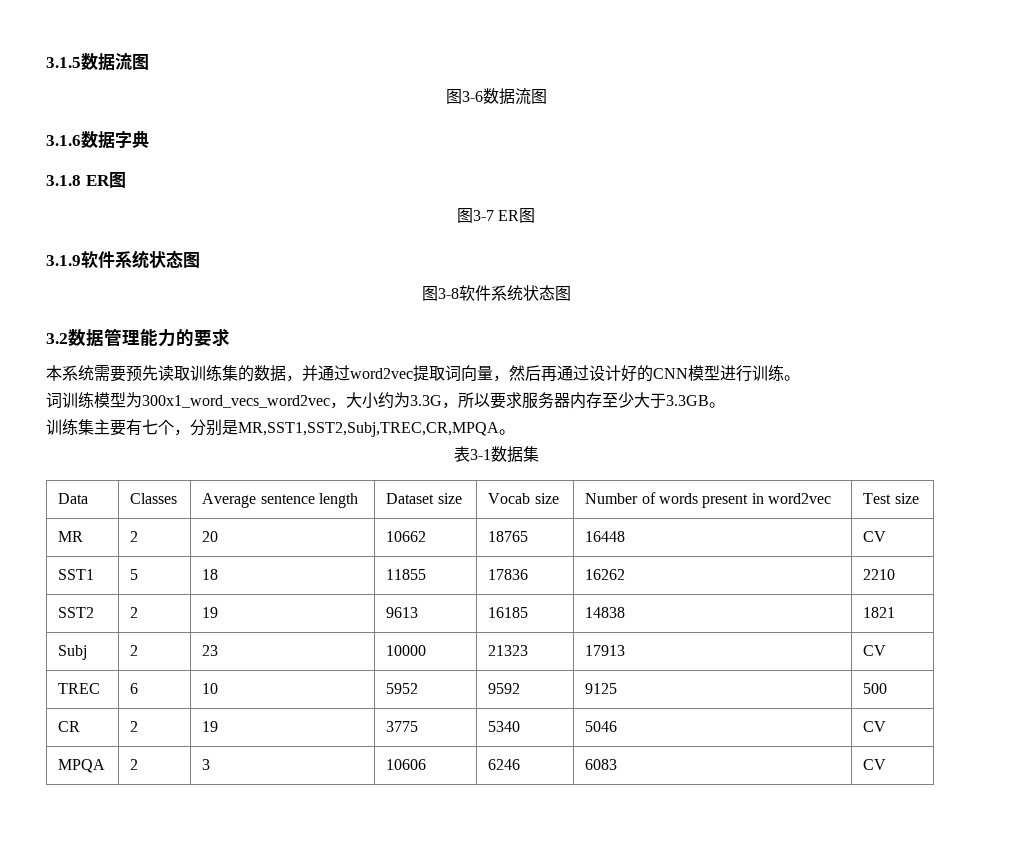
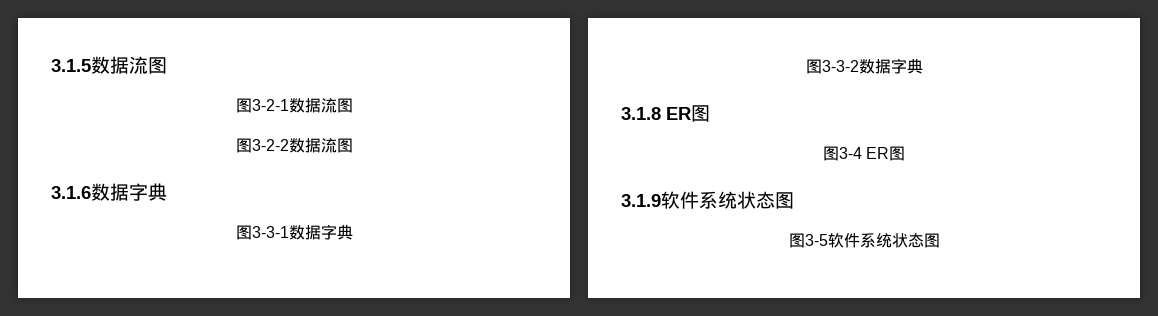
[461,91,483,102] 3-6 -> [251,98,353,113] [235,138,289,153] 3-2-1数据流图 // 图3-2-2
(149, 139) none -> [235,224,353,240] [805,58,923,74] // 图3-3-1数据字典 // 图3-3-2数据字典
[472,210,494,221] 3-7 -> [838,147,862,159] 3-4
[437,285,571,301] [46,328,230,347] [46,365,800,382] [46,392,725,409] [46,419,515,437] [453,446,539,463] [58,493,89,504] [130,493,178,504] [202,493,358,508] [386,493,462,504] [488,493,559,504] [585,492,831,508] [863,493,919,504] [58,531,84,542] [130,531,139,542] [202,531,219,542] [386,531,427,542] [488,531,529,542] [585,531,626,542] [863,531,887,542] [58,569,95,580] [130,569,139,580] [202,569,219,580] [386,569,427,580] [488,569,529,580] [585,569,626,580] [863,569,896,580] [58,607,95,618] [130,607,139,618] [202,607,219,618] [386,607,419,618] [488,607,529,618] [585,607,626,618] [863,607,896,618] [58,645,88,660] [130,645,139,656] [202,645,219,656] [386,645,427,656] [488,645,529,656] [585,645,626,656] [863,645,887,656] [58,683,101,694] [130,683,139,694] [202,683,219,694] [386,683,419,694] [488,683,521,694] [585,683,618,694] [863,683,888,694] [58,721,81,732] [130,721,139,732] [202,721,219,732] [386,721,419,732] [488,721,521,732] [585,721,618,732] [863,721,887,732] [58,759,106,773] [130,759,139,770] [202,759,211,770] [386,759,427,770] [488,759,521,770] [585,759,618,770] [863,759,887,770] 3-8软件系统状态图 // 3.2数据管理能力的要求 // 本系统需要预先读取训练集的数据，并通过word2vec提取词向量，然后再通过设计好的CNN模型进行训练。 // 词训练模型为300x1_word_vecs_word2vec，大小约为3.3G，所以要求服务器内存至少大于3.3GB。 // 训练集主要有七个，分别是MR,SST1,SST2,Subj,TREC,CR,MPQA。 // 表3-1数据集 // Data | Classes | Average sentence length | Dataset size | Vocab size | Number of words present in word2vec | Test size // MR | 2 | 20 | 10662 | 18765 | 16448 | CV // SST1 | 5 | 18 | 11855 | 17836 | 16262 | 2210 // SST2 | 2 | 19 | 9613 | 16185 | 14838 | 1821 // Subj | 2 | 23 | 10000 | 21323 | 17913 | CV // TREC | 6 | 10 | 5952 | 9592 | 9125 | 500 // CR | 2 | 19 | 3775 | 5340 | 5046 | CV // MPQA | 2 | 3 | 10606 | 6246 | 6083 | CV -> [804,232,940,248] 3-5软件系统状态图

